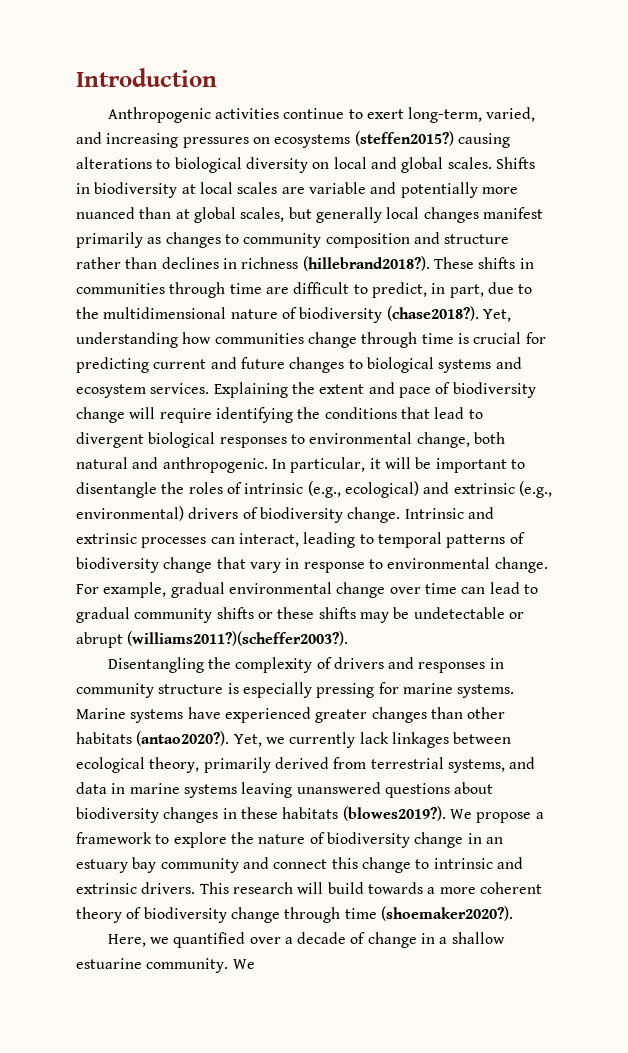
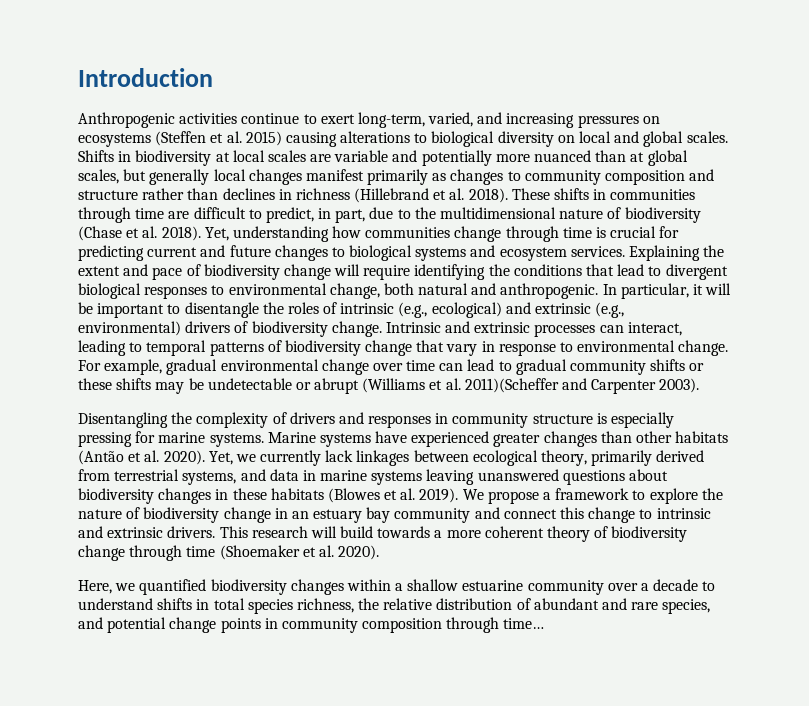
[354,131,454,146] (steffen2015?) -> [155,131,282,146] (Steffen et al. 2015)
[302,256,430,271] (hillebrand2018?). -> [354,188,508,203] (Hillebrand et al. 2018).
[386,306,479,321] (chase2018?). -> [78,226,201,241] (Chase et al. 2018).
[127,631,349,646] (williams2011?)(scheffer2003?). -> [362,378,700,394] (Williams et al. 2011)(Scheffer and Carpenter 2003).
[136,731,230,746] (antao2020?). -> [78,450,205,465] (Antão et al. 2020).
[342,806,446,821] (blowes2019?). -> [327,488,459,503] (Blowes et al. 2019).
[380,906,513,921] (shoemaker2020?). -> [219,545,380,560] (Shoemaker et al. 2020).
[249,932,505,948] [76,958,255,973] over a decade of change in a shallow estuarine community. We -> [210,579,716,595] [78,598,711,614] [78,617,545,633] biodiversity changes within a shallow estuarine community over a decade to understand shifts in total species richness, the relative distribution of abundant and rare species, and potential change points in community composition through time…

